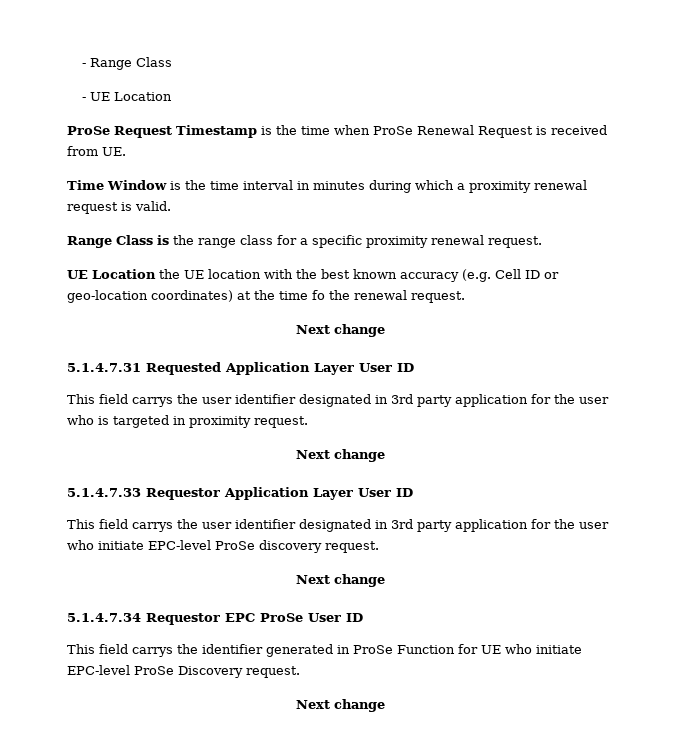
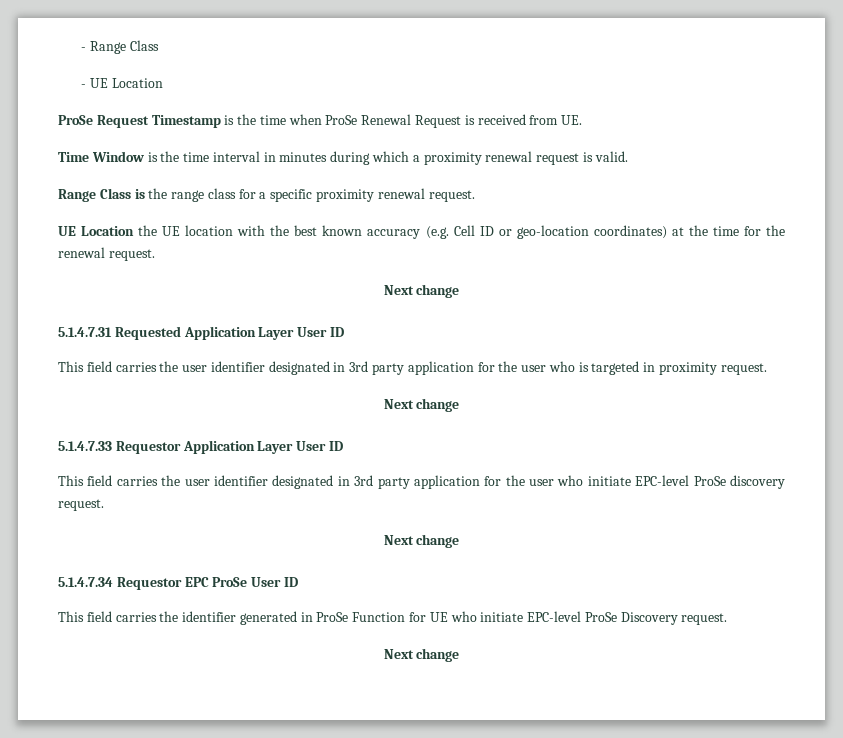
[312,290,325,300] fo -> [743,226,761,236] for
[132,397,173,407] carrys -> [115,362,157,372] carries
[132,522,173,532] carrys -> [116,476,158,486] carries
[132,647,173,657] carrys -> [115,612,157,622] carries

